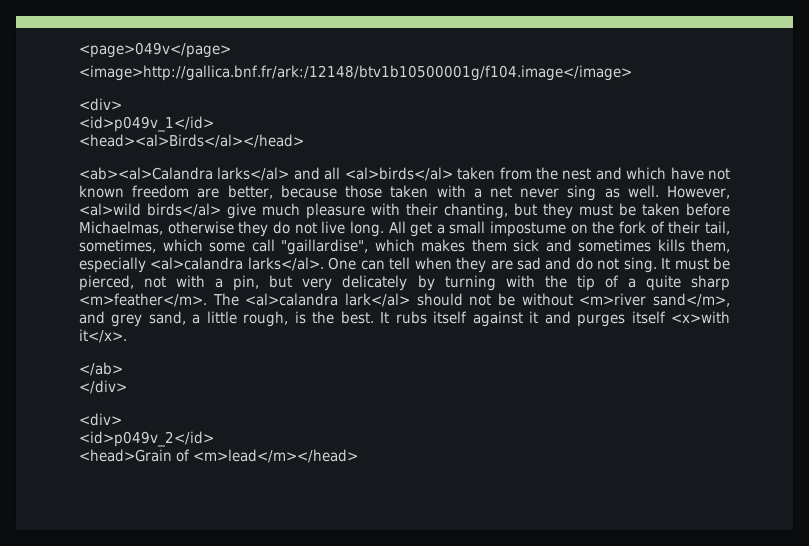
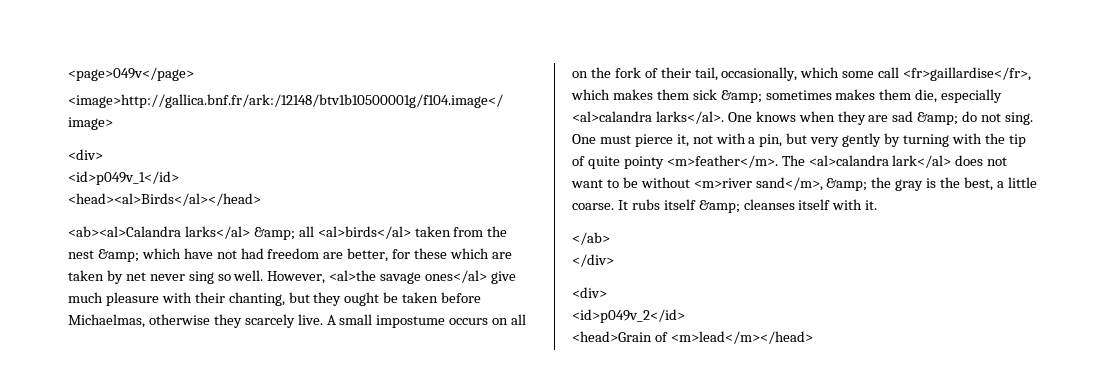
[293,167,320,180] and -> [253,227,295,240] &amp;
[595,167,622,180] and -> [97,249,139,262] &amp;
[79,185,124,198] known -> [240,248,264,259] had
[280,185,482,198] because those taken with a -> [392,248,512,259] [68,270,123,284] for these which are taken by
[604,188,620,198] as -> [217,274,231,281] so
[79,203,221,217] <al>wild birds</al> -> [329,270,488,284] <al>the savage ones</al>
[579,204,613,216] must -> [344,292,380,306] ought
[272,221,567,237] do not live long. All get a small impostume -> [244,314,527,328] scarcely live. A small impostume occurs on all
[79,239,156,253] sometimes, -> [721,67,798,81] occasionally,
[281,239,368,255] "gaillardise", -> [903,67,1032,81] <fr>gaillardise</fr>,
[545,239,730,253] and sometimes kills them, -> [720,89,938,103] &amp; sometimes makes them die,
[360,257,411,270] can tell -> [755,111,796,122] knows
[545,257,572,270] and -> [917,112,959,125] &amp;
[661,257,730,270] [79,275,134,291] It must be pierced, -> [572,134,689,147] One must pierce it,
[342,275,408,291] delicately -> [842,133,882,147] gently
[627,275,730,291] a quite sharp -> [587,156,664,169] quite pointy
[416,293,731,307] [79,311,731,327] [79,329,127,343] should not be without <m>river sand</m>, and grey sand, a little rough, is the best. It rubs itself against it and purges itself <x>with it</x>. -> [955,155,1008,166] [571,177,1037,191] [572,199,878,213] does not want to be without <m>river sand</m>, &amp; the gray is the best, a little coarse. It rubs itself &amp; cleanses itself with it.

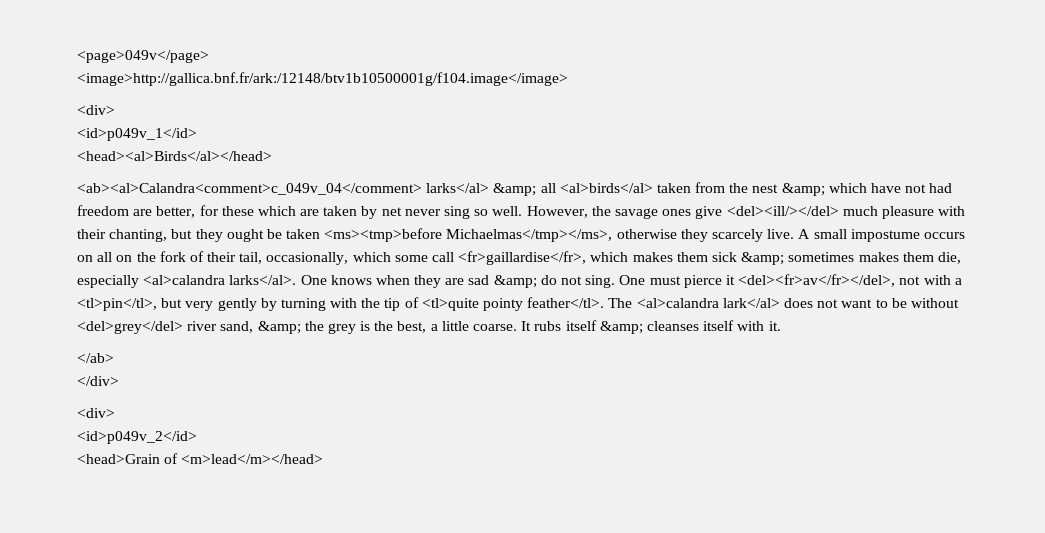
[68,226,181,237] <ab><al>Calandra -> [77,183,422,195] <ab><al>Calandra<comment>c_049v_04</comment>
[329,270,517,284] <al>the savage ones</al> give -> [591,206,839,219] the savage ones give <del><ill/></del>
[441,292,482,303] [68,314,145,328] before Michaelmas, -> [324,228,613,242] <ms><tmp>before Michaelmas</tmp></ms>,
[676,134,689,147] it, -> [725,274,896,287] it <del><fr>av</fr></del>,
[759,134,783,147] pin, -> [77,298,157,311] <tl>pin</tl>,
[587,155,778,169] quite pointy <m>feather</m>. -> [421,297,605,311] <tl>quite pointy feather</tl>.
[693,177,823,191] <m>river sand</m>, -> [77,321,254,334] <del>grey</del> river sand,
[895,179,924,191] gray -> [327,323,356,334] grey

